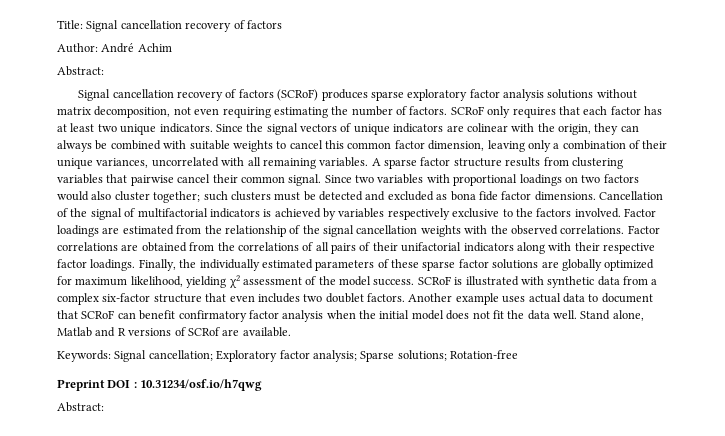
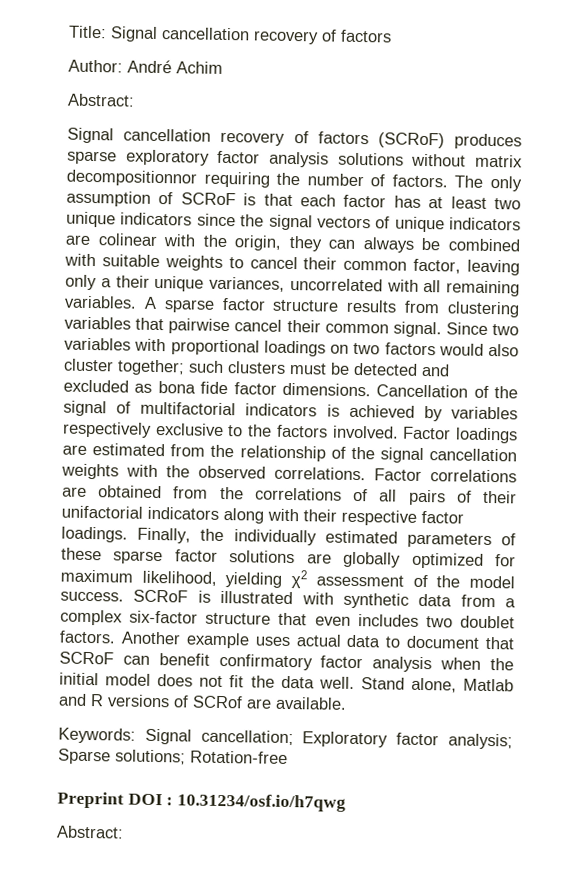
[94,106,556,118] decomposition, not even requiring estimating the number of factors. SCRoF only requires -> [66,169,522,192] [66,190,257,207] decompositionnor requiring the number of factors. The only assumption of SCRoF is
[159,123,243,133] indicators. Since -> [120,212,236,227] indicators since
[325,140,485,151] this common factor dimension, -> [303,257,462,274] their common factor,
[562,140,640,150] combination of -> (112, 283) none

